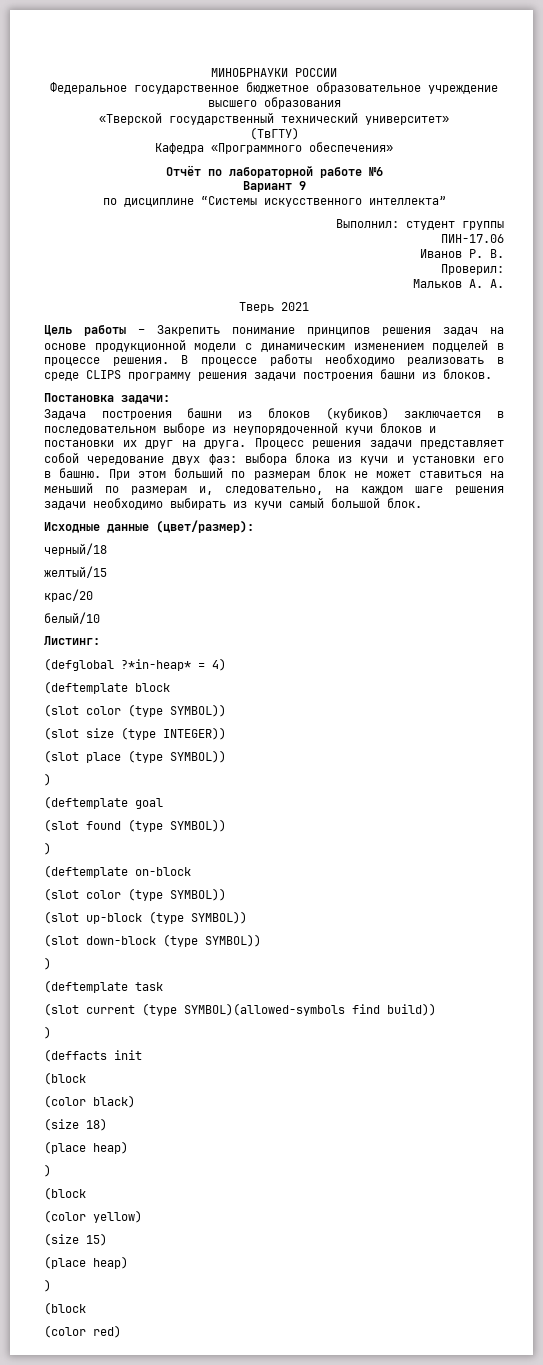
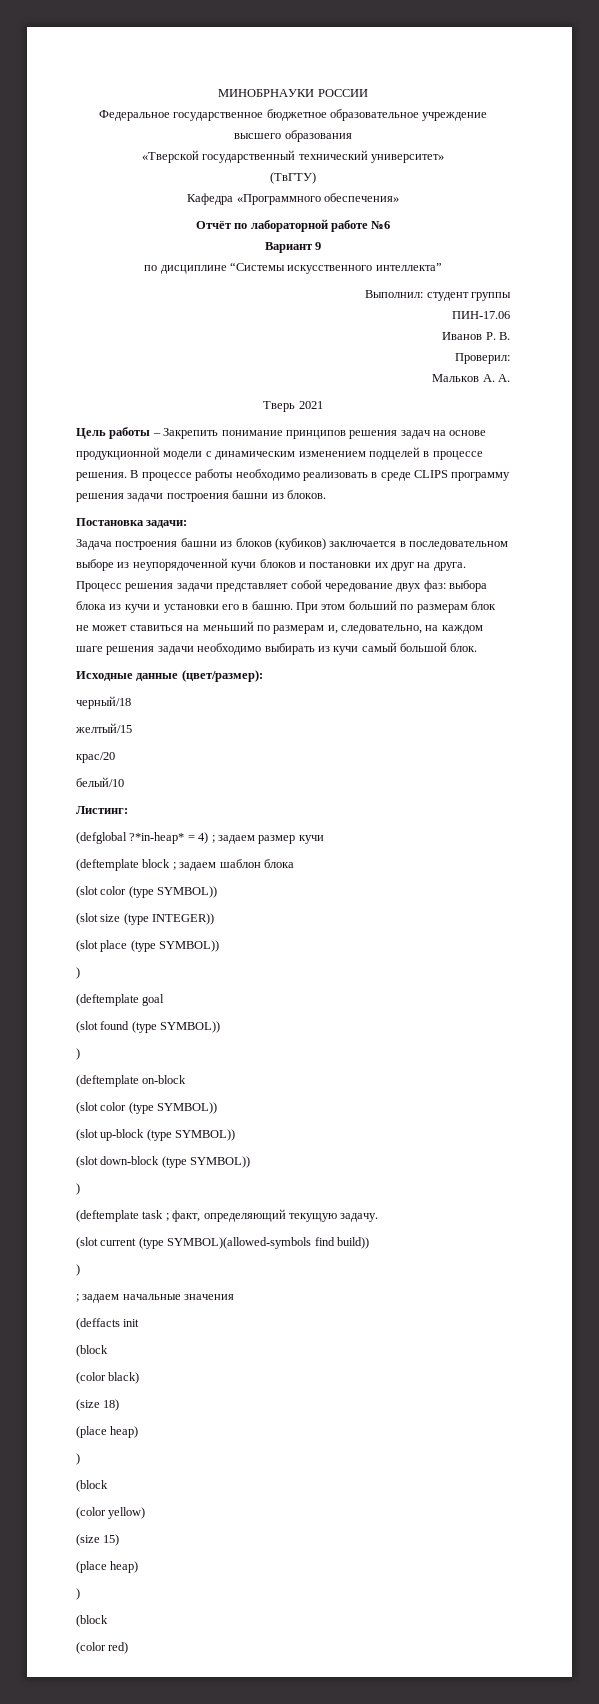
[44,681,170,694] // (deftemplate block -> [211,835,324,844] [76,859,294,871] ; задаем размер кучи // (deftemplate block ; задаем шаблон блока
(163, 986) none -> [165,1209,379,1222] ; факт, определяющий текущую задачу.
(51, 1032) none -> [76,1294,235,1303] // ; задаем начальные значения

